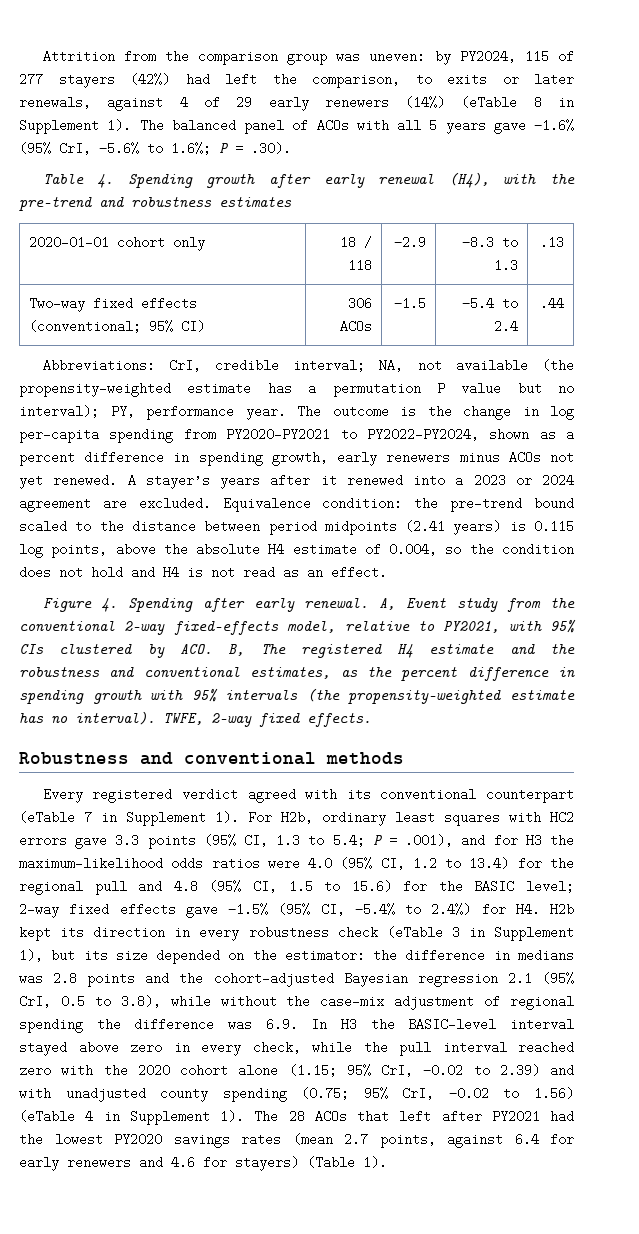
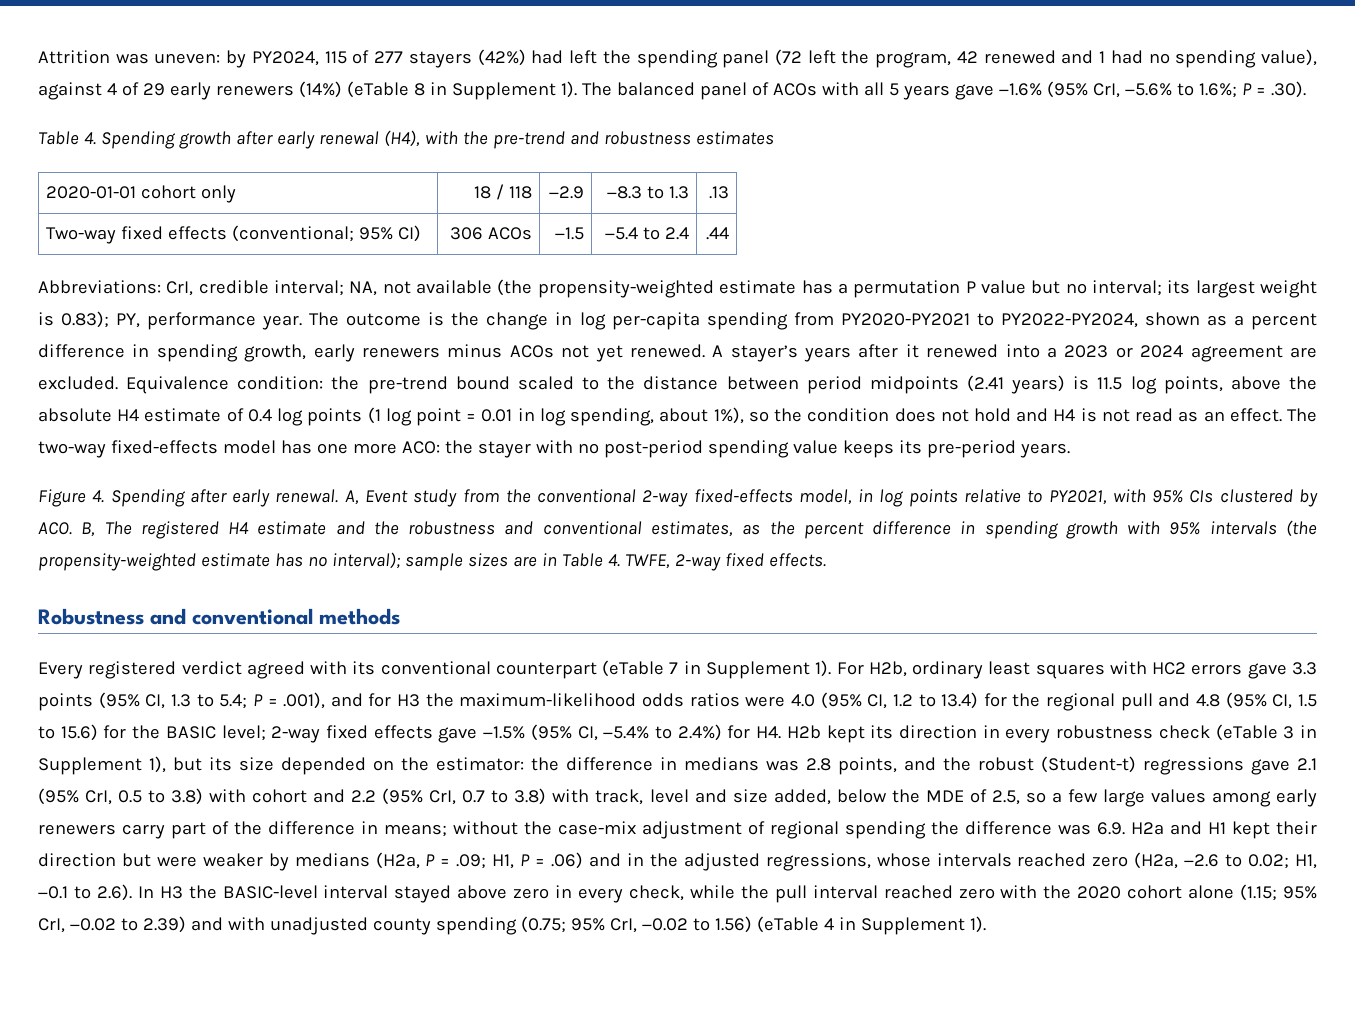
[123,50,328,65] from the comparison group -> (110, 57) none
[312,73,574,88] [19,96,91,109] comparison, to exits or later renewals, -> [636,49,1318,68] spending panel (72 left the program, 42 renewed and 1 had no spending value),
[19,405,99,418] interval); -> [1091,280,1317,298] [38,311,110,328] interval; its largest weight is 0.83);
[534,520,574,533] 0.115 -> [1097,377,1123,390] 11.5
[389,543,438,556] 0.004, -> [247,407,744,426] 0.4 log points (1 log point = 0.01 in log spending, about 1%),
(387, 572) none -> [1287,408,1318,422] [38,440,1070,458] The two-way fixed-effects model has one more ACO: the stayer with no post-period spending value keeps its pre-period years.
(336, 627) none -> [858,489,958,507] in log points
[75,711,155,725] interval). -> [331,552,620,571] interval); sample sizes are in Table 4.
[87,972,498,987] points and the cohort-adjusted Bayesian regression -> [838,756,1290,775] points, and the robust (Student-t) regressions gave
[120,995,211,1008] 3.8), while -> [171,788,1317,807] [38,821,447,839] 3.8) with cohort and 2.2 (95% CrI, 0.7 to 3.8) with track, level and size added, below the MDE of 2.5, so a few large values among early renewers carry part of the difference in means;
(298, 1024) none -> [1131,821,1317,839] [38,852,1317,871] [38,884,132,901] H2a and H1 kept their direction but were weaker by medians (H2a, P = .09; H1, P = .06) and in the adjusted regressions, whose intervals reached zero (H2a, −2.6 to 0.02; H1, −0.1 to 2.6).
[254,1110,574,1123] [19,1133,574,1148] [19,1156,387,1171] The 28 ACOs that left after PY2021 had the lowest PY2020 savings rates (mean 2.7 points, against 6.4 for early renewers and 4.6 for stayers) (Table 1). -> (986, 924) none

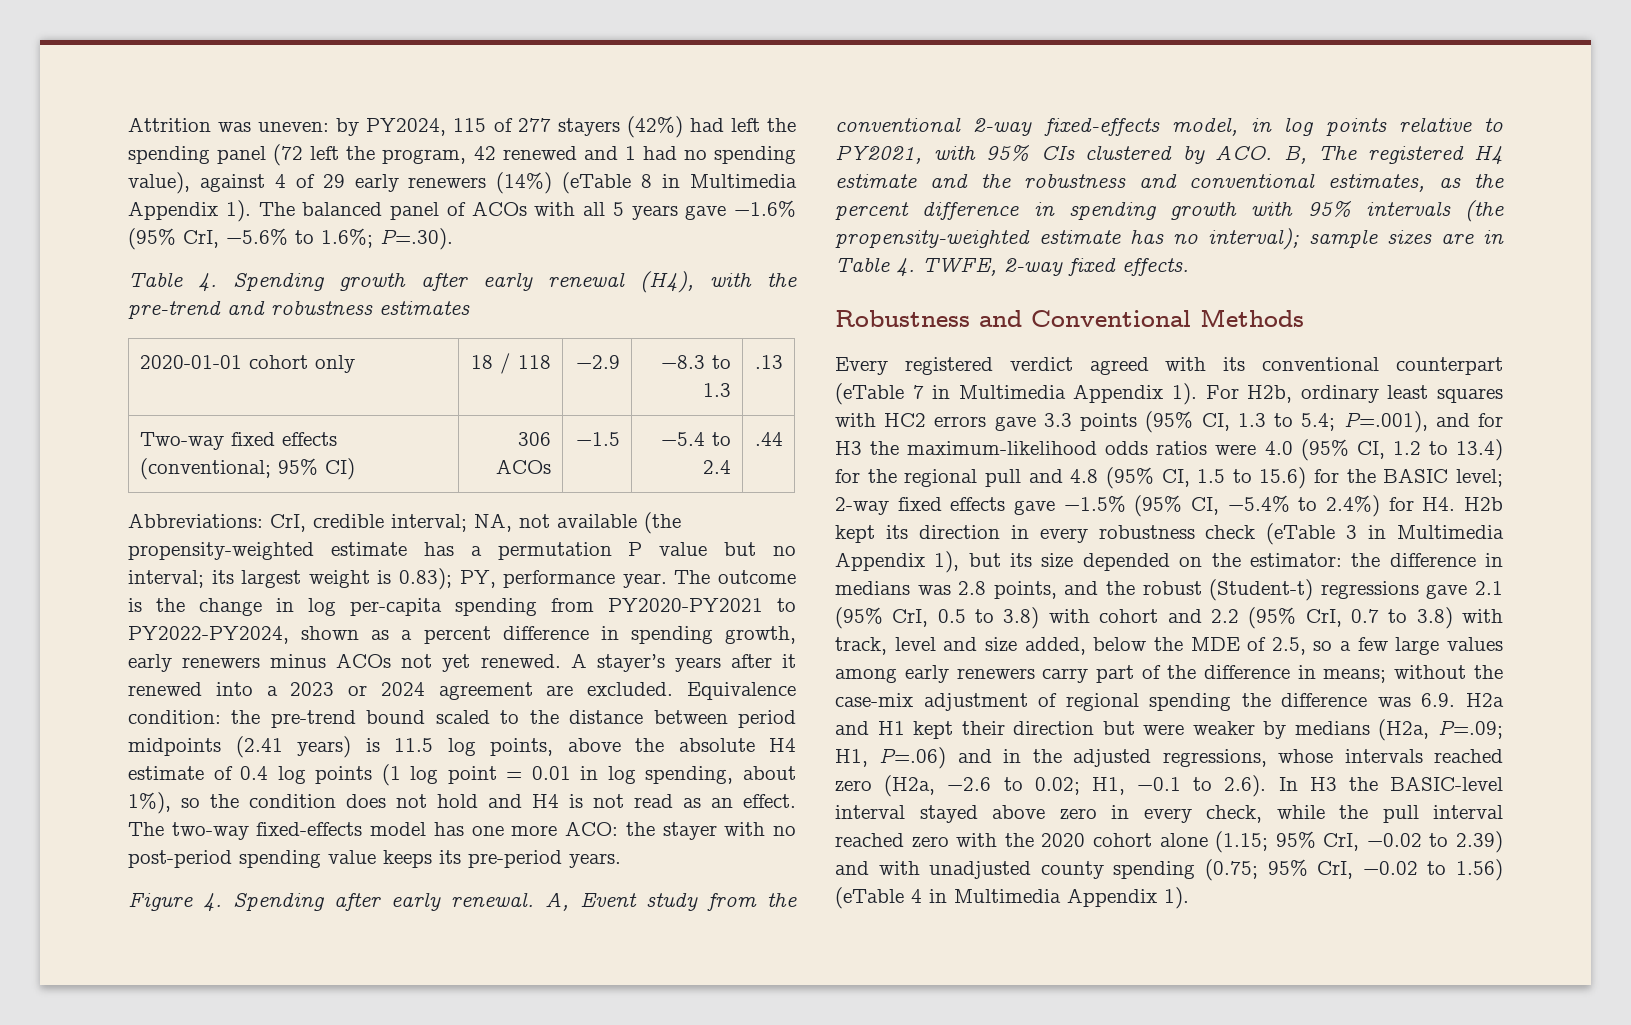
[451,82,556,100] Supplement -> [690,174,797,188] [128,201,218,220] Multimedia Appendix
[1241,81,1306,98] P = .30). -> [380,228,453,250] P=.30).
[192,608,400,625] conventional methods -> [1031,309,1304,327] Conventional Methods
[705,661,810,679] Supplement -> [958,384,1164,403] Multimedia Appendix
[252,692,326,709] P = .001), -> [1343,411,1428,433] P=.001),
[38,757,142,775] Supplement -> [1397,525,1504,539] [835,552,925,571] Multimedia Appendix
[425,852,584,869] P = .09; H1, P = .06) -> [1438,720,1503,739] [835,747,947,769] P=.09; H1, P=.06)
[860,917,965,935] Supplement -> [954,888,1157,907] Multimedia Appendix

